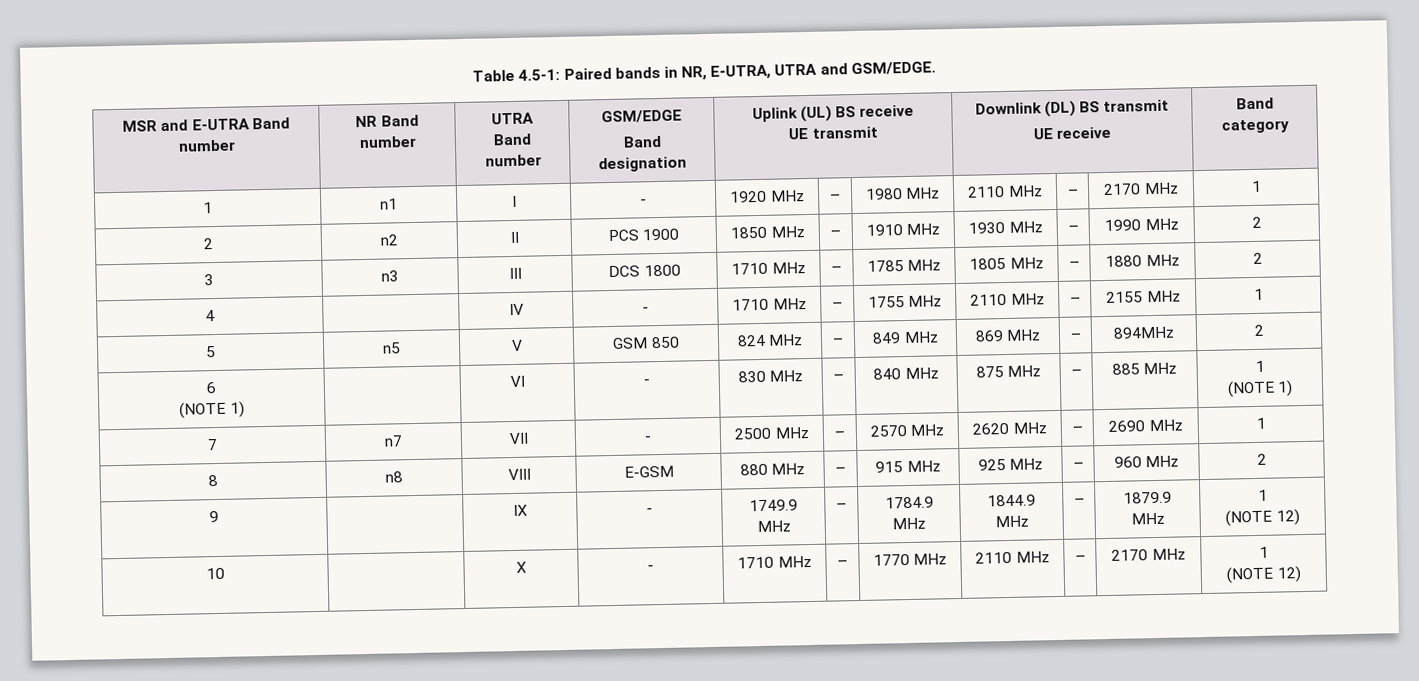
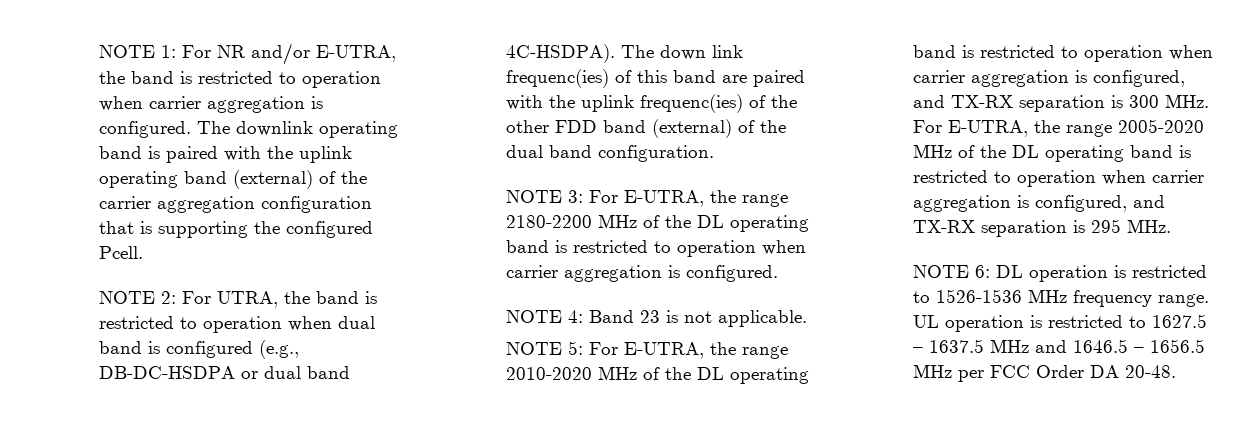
[472,61,936,82] [122,117,290,132] [177,139,236,152] [355,114,419,128] [358,135,417,149] [491,112,534,125] [493,133,531,146] [484,154,542,167] [601,109,682,124] [622,135,662,148] [598,156,687,173] [751,104,915,123] [788,126,878,140] [974,99,1170,118] [1032,126,1112,140] [1235,97,1274,110] [1220,119,1289,134] [203,202,213,214] [380,198,398,210] [511,195,517,207] [640,199,647,205] [729,190,805,203] [830,194,841,201] [864,187,941,200] [967,185,1043,198] [1067,189,1079,196] [1103,182,1179,195] [1250,180,1262,193] [203,238,214,250] [380,234,399,246] [509,231,519,244] [607,228,680,242] [730,226,805,239] [830,230,841,237] [865,223,941,236] [968,221,1043,234] [1067,225,1079,232] [1104,218,1179,231] [1251,216,1262,228] [204,274,214,286] [381,270,399,282] [508,267,522,280] [608,264,681,278] [731,262,806,275] [831,266,842,273] [866,259,942,272] [969,257,1044,270] [1068,261,1080,268] [1105,254,1180,267] [1252,252,1263,264] [205,310,215,322] [508,303,524,316] [642,307,649,313] [732,298,807,311] [832,302,843,309] [867,295,943,308] [970,293,1045,306] [1069,297,1081,304] [1106,290,1181,303] [1253,288,1264,300] [206,346,216,358] [382,342,401,354] [510,339,523,352] [612,336,680,349] [736,334,804,347] [832,338,844,345] [872,331,939,344] [974,329,1042,342] [1069,333,1082,340] [1113,326,1175,339] [1253,324,1265,336] [206,382,216,394] [179,401,245,419] [509,375,525,388] [643,379,650,385] [737,370,804,383] [833,374,844,381] [873,367,939,380] [975,365,1042,378] [1070,369,1082,376] [1111,362,1178,375] [1254,360,1265,372] [1226,380,1294,398] [207,438,218,451] [384,435,403,447] [508,432,529,445] [644,436,652,442] [734,427,809,440] [834,431,845,438] [869,424,945,437] [972,422,1047,435] [1071,426,1083,433] [1108,419,1183,432] [1255,417,1266,429] [208,474,218,487] [385,471,403,483] [507,468,531,481] [623,465,674,478] [739,463,806,476] [835,467,846,474] [875,460,941,473] [977,458,1044,471] [1072,462,1084,469] [1113,455,1180,468] [1256,453,1267,465] [209,510,219,523] [512,504,528,517] [646,508,653,514] [749,499,798,512] [756,520,791,533] [836,503,847,510] [884,496,934,509] [892,517,926,530] [987,494,1036,507] [994,515,1029,528] [1073,498,1085,505] [1123,491,1172,504] [1130,512,1165,525] [1257,489,1268,501] [1225,509,1300,527] [205,567,225,580] [515,561,527,573] [647,565,654,571] [737,555,812,569] [837,560,848,567] [872,553,948,566] [975,551,1050,564] [1074,555,1086,562] [1111,548,1186,561] [1258,546,1269,558] [1226,566,1302,584] Table 4.5-1: Paired bands in NR, E-UTRA, UTRA and GSM/EDGE. // MSR and E-UTRA Band number | NR Band number | UTRA // Band number | GSM/EDGE // Band designation | Uplink (UL) BS receive // UE transmit | Downlink (DL) BS transmit // UE receive | Band category // 1 | n1 | I | - | 1920 MHz | – | 1980 MHz | 2110 MHz | – | 2170 MHz | 1 // 2 | n2 | II | PCS 1900 | 1850 MHz | – | 1910 MHz | 1930 MHz | – | 1990 MHz | 2 // 3 | n3 | III | DCS 1800 | 1710 MHz | – | 1785 MHz | 1805 MHz | – | 1880 MHz | 2 // 4 | | IV | - | 1710 MHz | – | 1755 MHz | 2110 MHz | – | 2155 MHz | 1 // 5 | n5 | V | GSM 850 | 824 MHz | – | 849 MHz | 869 MHz | – | 894MHz | 2 // 6 // (NOTE 1) | | VI | - | 830 MHz | – | 840 MHz | 875 MHz | – | 885 MHz | 1 // (NOTE 1) // 7 | n7 | VII | - | 2500 MHz | – | 2570 MHz | 2620 MHz | – | 2690 MHz | 1 // 8 | n8 | VIII | E-GSM | 880 MHz | – | 915 MHz | 925 MHz | – | 960 MHz | 2 // 9 | | IX | - | 1749.9 MHz | – | 1784.9 MHz | 1844.9 MHz | – | 1879.9 MHz | 1 // (NOTE 12) // 10 | | X | - | 1710 MHz | – | 1770 MHz | 2110 MHz | – | 2170 MHz | 1 // (NOTE 12) -> [99,43,397,65] [99,71,382,88] [99,96,324,113] [99,121,399,138] [99,146,353,163] [99,170,368,189] [99,196,373,213] [99,221,374,238] [99,246,144,259] [99,291,378,308] [99,316,376,333] [99,340,300,359] [99,366,351,379] [506,44,744,63] [506,69,806,88] [506,94,798,113] [506,119,787,138] [506,145,715,162] [506,190,789,207] [506,214,810,232] [506,240,807,257] [506,265,779,282] [506,310,808,327] [506,341,789,359] [506,366,810,384] [913,45,1214,62] [913,70,1186,87] [913,94,1210,112] [913,119,1205,137] [913,144,1192,162] [913,170,1205,187] [913,195,1166,212] [913,219,1172,237] [913,265,1208,282] [913,289,1210,307] [913,314,1208,332] [913,339,1206,353] [913,364,1177,382] NOTE 1: For NR and/or E-UTRA, the band is restricted to operation when carrier aggregation is configured. The downlink operating band is paired with the uplink operating band (external) of the carrier aggregation configuration that is supporting the configured Pcell. // NOTE 2: For UTRA, the band is restricted to operation when dual band is configured (e.g., DB-DC-HSDPA or dual band 4C-HSDPA). The down link frequenc(ies) of this band are paired with the uplink frequenc(ies) of the other FDD band (external) of the dual band configuration. // NOTE 3: For E-UTRA, the range 2180-2200 MHz of the DL operating band is restricted to operation when carrier aggregation is configured. // NOTE 4: Band 23 is not applicable. // NOTE 5: For E-UTRA, the range 2010-2020 MHz of the DL operating band is restricted to operation when carrier aggregation is configured, and TX-RX separation is 300 MHz. For E-UTRA, the range 2005-2020 MHz of the DL operating band is restricted to operation when carrier aggregation is configured, and TX-RX separation is 295 MHz. // NOTE 6: DL operation is restricted to 1526-1536 MHz frequency range. UL operation is restricted to 1627.5 – 1637.5 MHz and 1646.5 – 1656.5 MHz per FCC Order DA 20-48.

